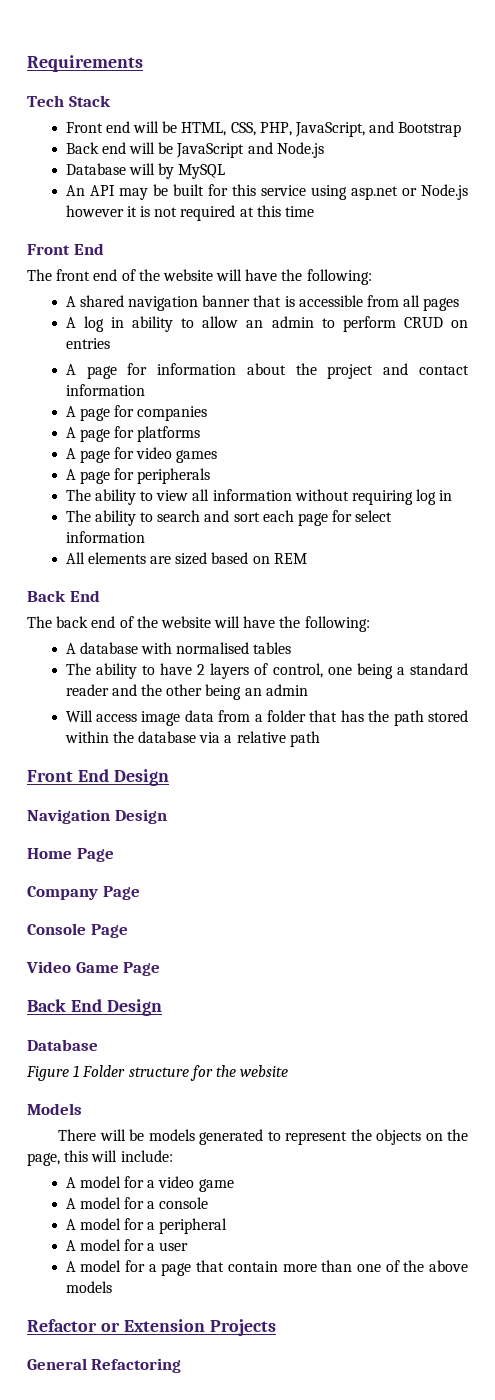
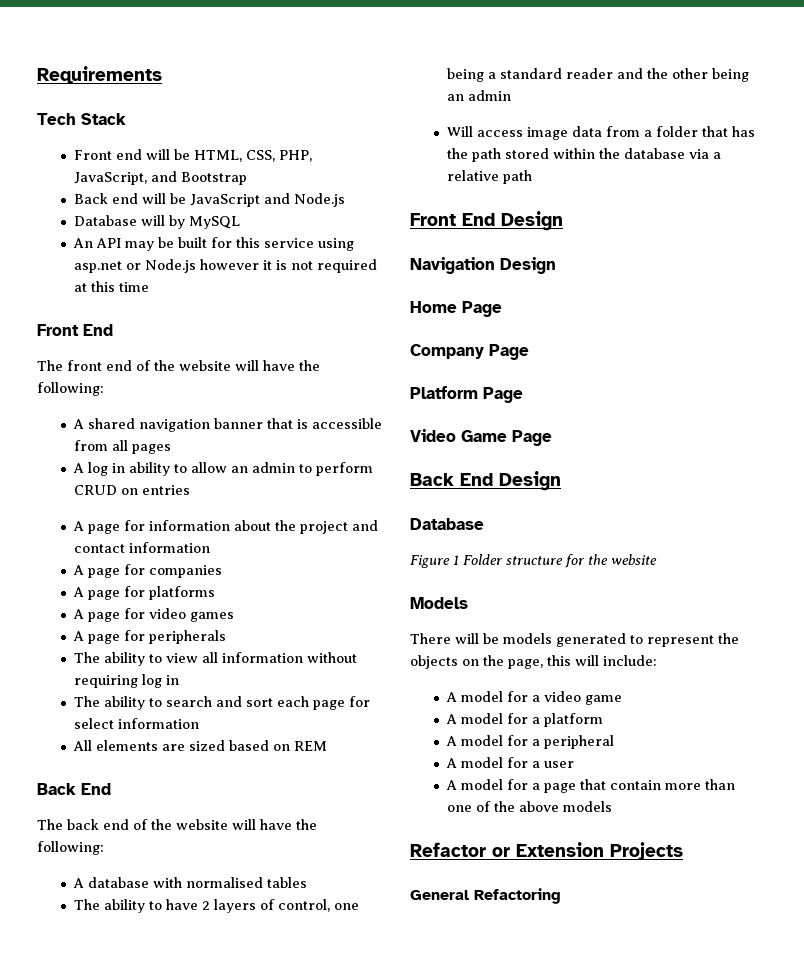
[27,923,86,935] Console -> [410,386,478,399] Platform
[159,1197,209,1209] console -> [543,713,603,727] platform

